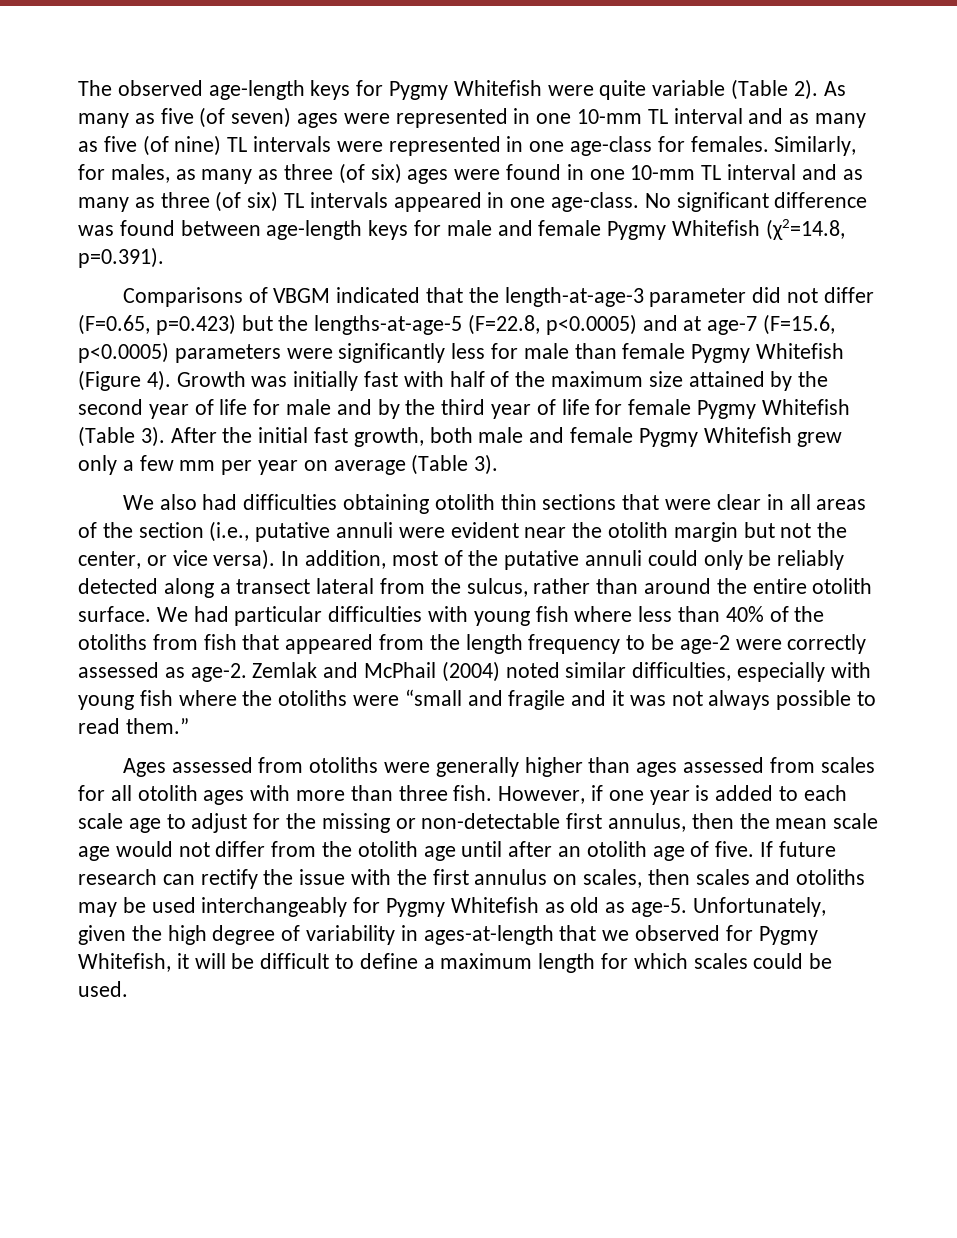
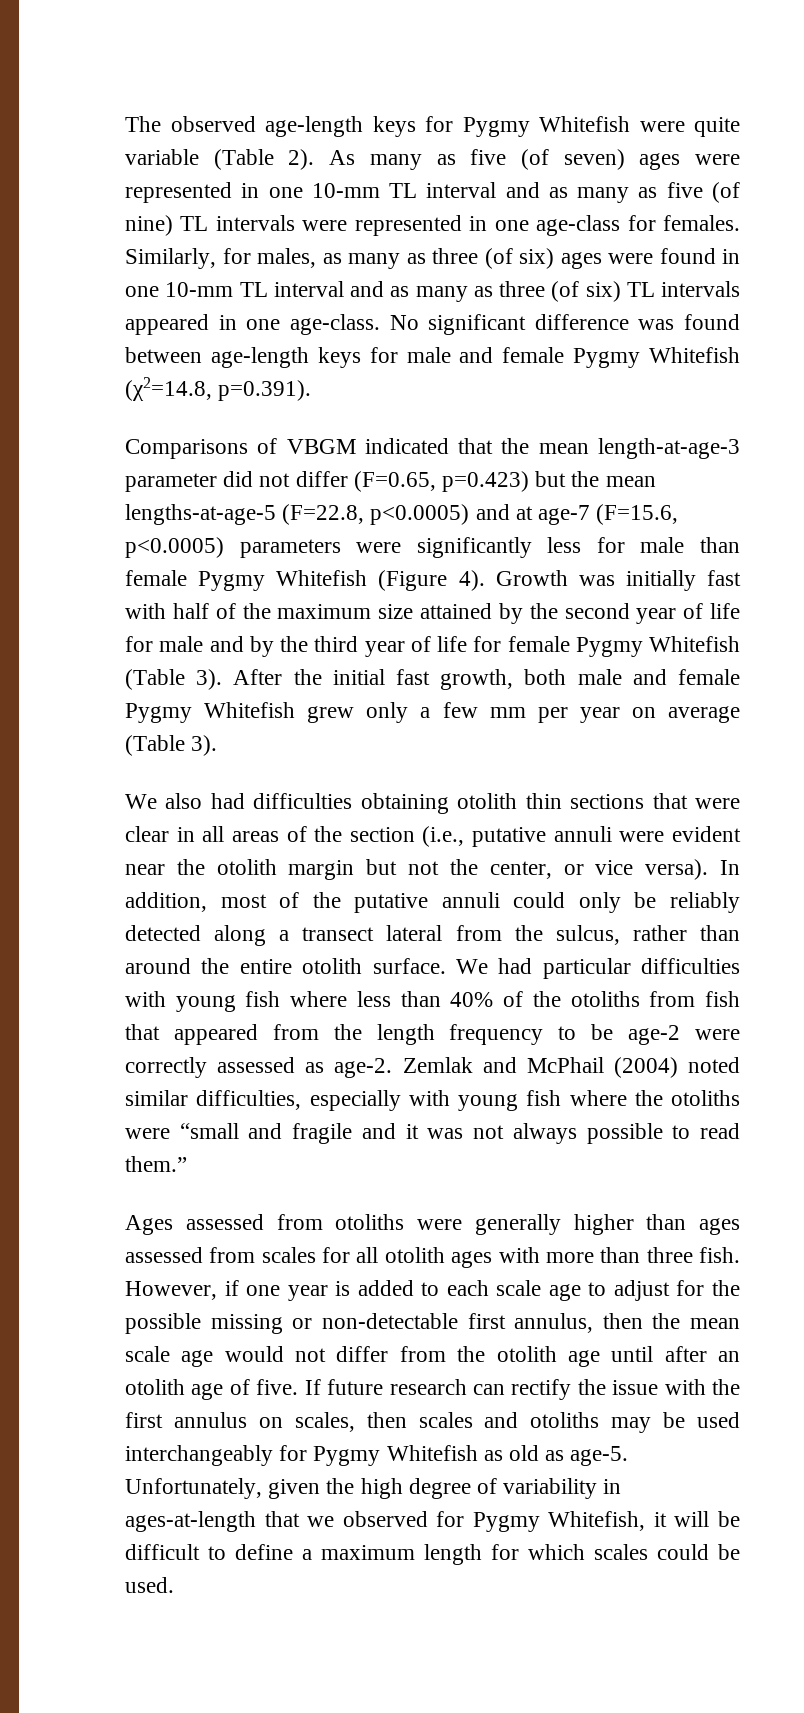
(499, 295) none -> [538,443,589,454] mean
(309, 323) none -> [605,476,656,487] mean
(317, 821) none -> [125,1313,201,1334] possible

